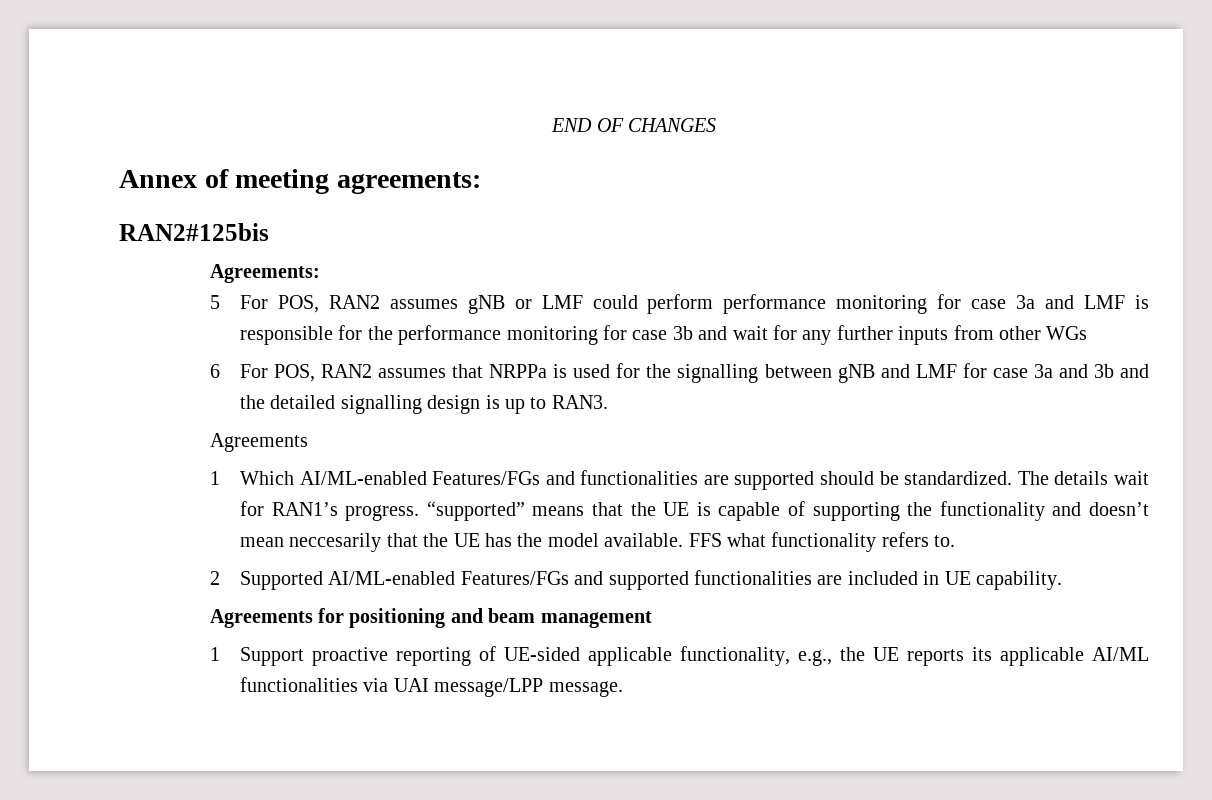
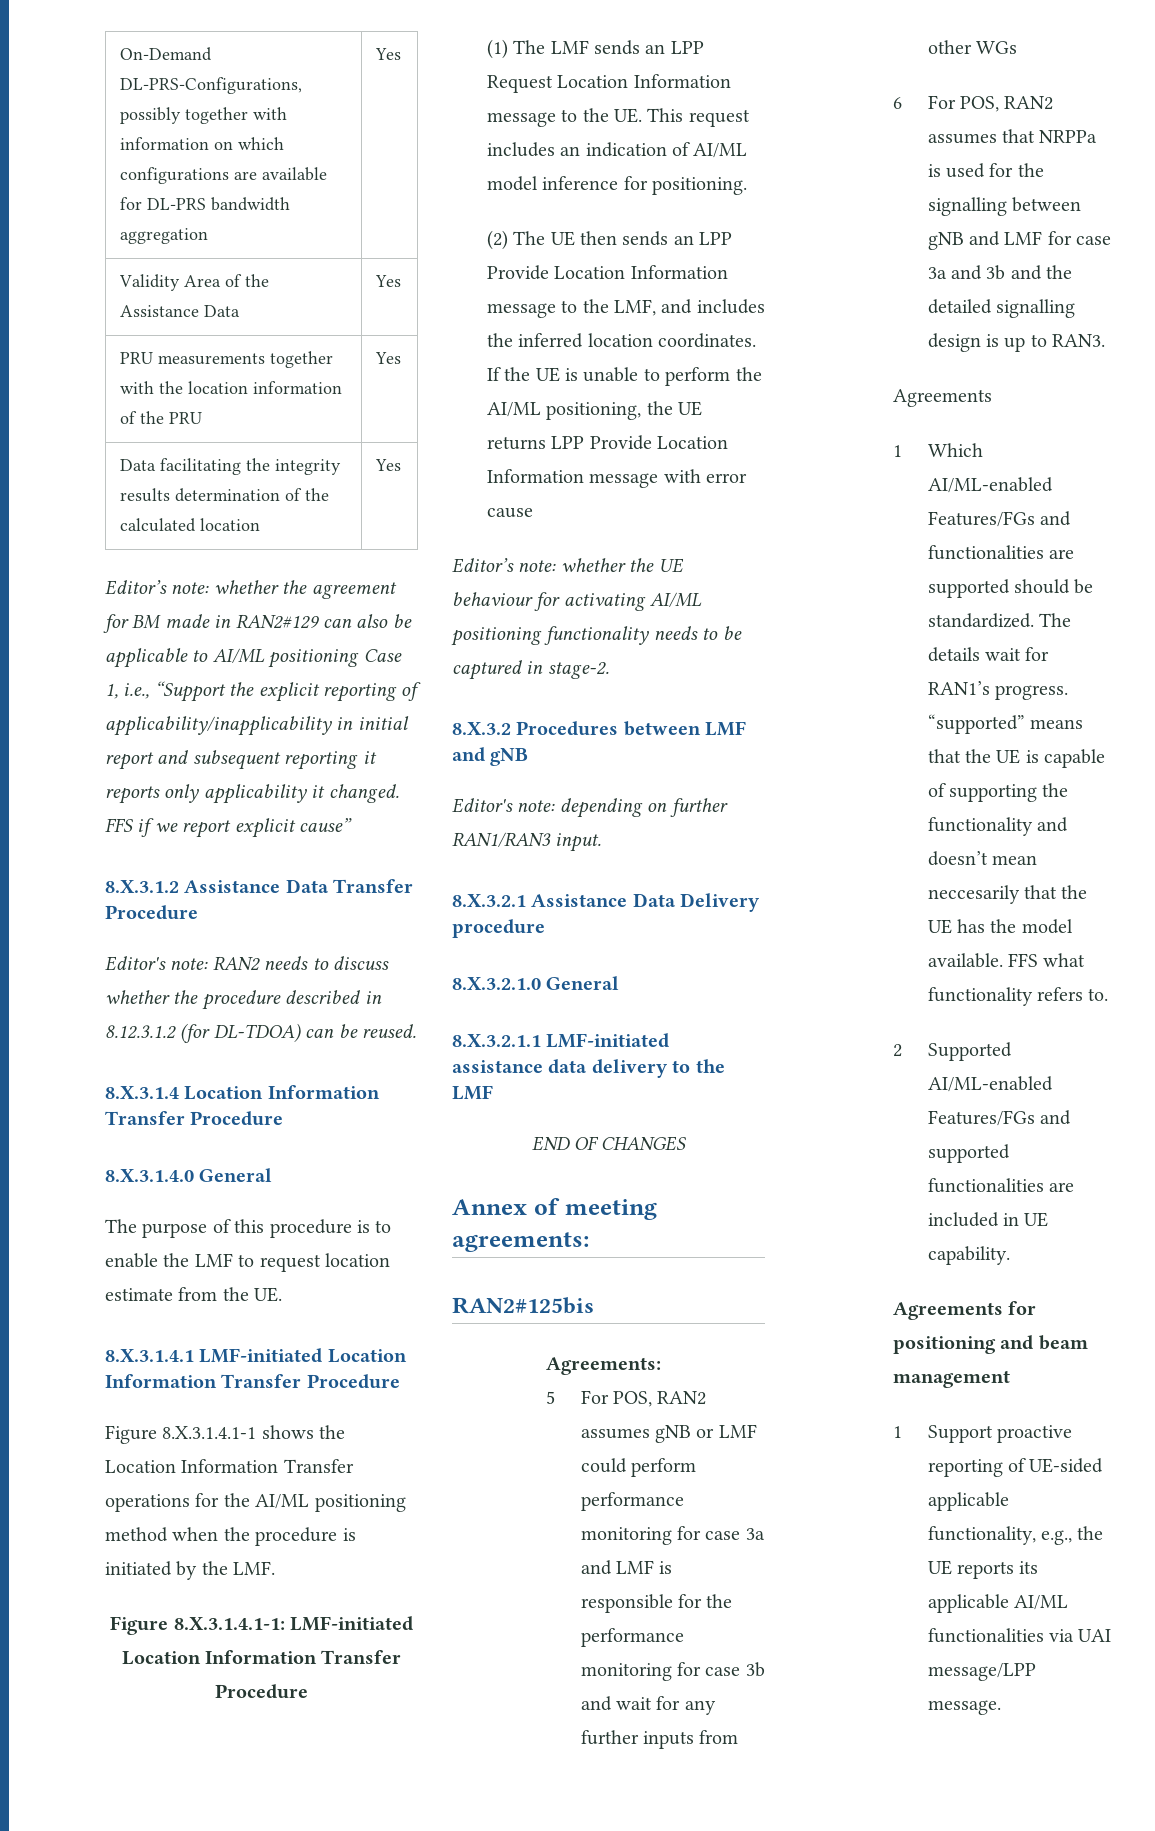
(551, 125) none -> [119,47,212,61] [119,77,302,94] [119,107,287,124] [119,137,284,150] [119,167,327,184] [119,197,290,211] [119,228,208,244] [374,48,401,60] [118,274,269,291] [119,305,240,317] [374,275,401,287] [119,351,333,368] [119,381,342,394] [119,411,202,424] [374,352,401,364] [119,458,341,475] [119,488,329,502] [119,518,260,532] [374,459,401,471] [105,580,397,599] [103,614,412,633] [105,648,402,668] [105,681,422,702] [105,716,409,736] [105,750,377,770] [105,784,399,804] [105,818,352,838] [105,879,414,893] [105,905,198,920] [105,956,389,971] [105,990,382,1010] [105,1023,416,1043] [105,1085,380,1100] [105,1111,284,1126] [105,1168,273,1182] [105,1219,392,1238] [105,1253,390,1272] [105,1287,283,1302] [105,1348,407,1363] [105,1374,400,1389] [105,1425,346,1444] [105,1459,354,1473] [105,1493,406,1512] [105,1527,356,1546] [105,1561,276,1580] [110,1616,413,1635] [121,1650,402,1665] [215,1684,308,1699] [486,39,704,59] [486,74,731,93] [486,108,750,127] [486,142,748,158] [486,176,747,195] [486,230,733,250] [486,265,728,280] [486,299,765,318] [486,333,756,348] [486,367,762,386] [486,401,702,420] [486,435,728,450] [486,469,747,488] [486,508,533,518] [452,558,684,573] [452,592,703,611] [451,626,742,646] [452,660,609,680] [452,721,747,736] [452,747,529,766] [452,798,728,818] [452,832,602,852] [452,893,761,912] [452,919,545,938] [452,976,620,990] [452,1033,670,1048] [452,1059,725,1078] [452,1085,493,1100] On-Demand DL-PRS-Configurations, possibly together with information on which configurations are available for DL-PRS bandwidth aggregation | Yes // Validity Area of the Assistance Data | Yes // PRU measurements together with the location information of the PRU | Yes // Data facilitating the integrity results determination of the calculated location | Yes // Editor’s note: whether the agreement for BM made in RAN2#129 can also be applicable to AI/ML positioning Case 1, i.e., “Support the explicit reporting of applicability/inapplicability in initial report and subsequent reporting it reports only applicability it changed. FFS if we report explicit cause” // 8.X.3.1.2 Assistance Data Transfer Procedure // Editor's note: RAN2 needs to discuss whether the procedure described in 8.12.3.1.2 (for DL-TDOA) can be reused. // 8.X.3.1.4 Location Information Transfer Procedure // 8.X.3.1.4.0 General // The purpose of this procedure is to enable the LMF to request location estimate from the UE. // 8.X.3.1.4.1 LMF-initiated Location Information Transfer Procedure // Figure 8.X.3.1.4.1-1 shows the Location Information Transfer operations for the AI/ML positioning method when the procedure is initiated by the LMF. // Figure 8.X.3.1.4.1-1: LMF-initiated Location Information Transfer Procedure // (1) The LMF sends an LPP Request Location Information message to the UE. This request includes an indication of AI/ML model inference for positioning. // (2) The UE then sends an LPP Provide Location Information message to the LMF, and includes the inferred location coordinates. If the UE is unable to perform the AI/ML positioning, the UE returns LPP Provide Location Information message with error cause // Editor’s note: whether the UE behaviour for activating AI/ML positioning functionality needs to be captured in stage-2. // 8.X.3.2 Procedures between LMF and gNB // Editor's note: depending on further RAN1/RAN3 input. // 8.X.3.2.1 Assistance Data Delivery procedure // 8.X.3.2.1.0 General // 8.X.3.2.1.1 LMF-initiated assistance data delivery to the LMF //

